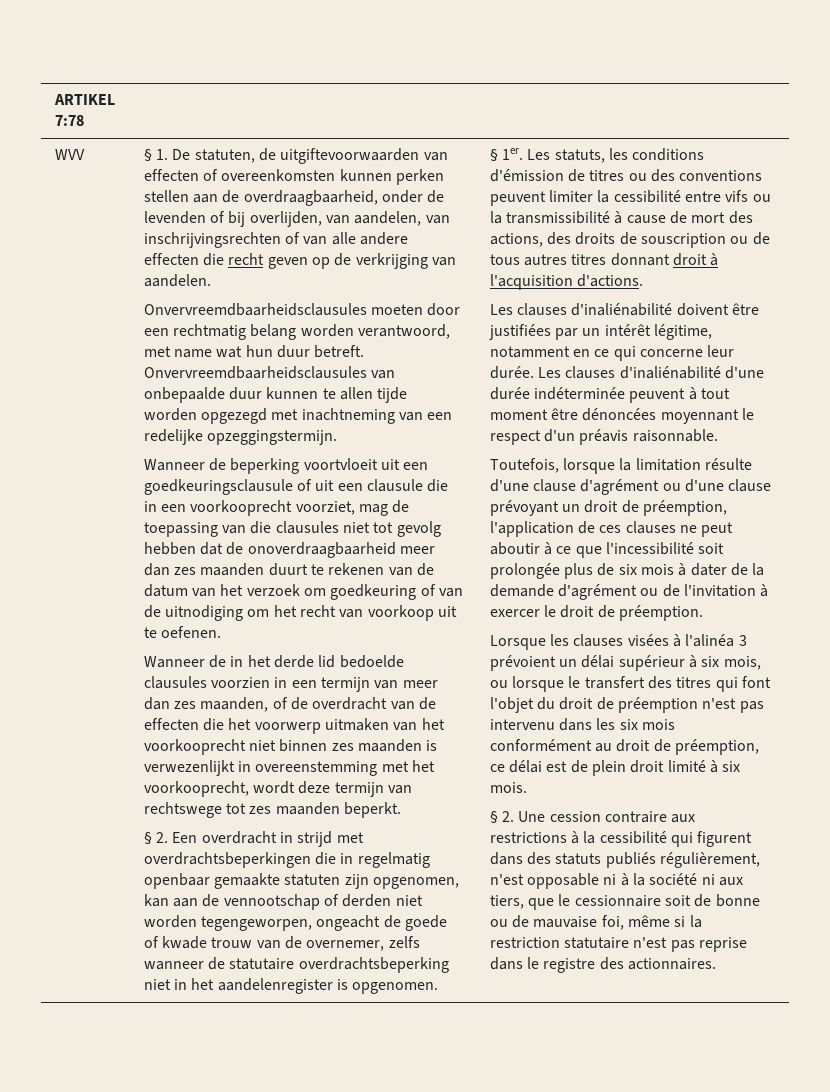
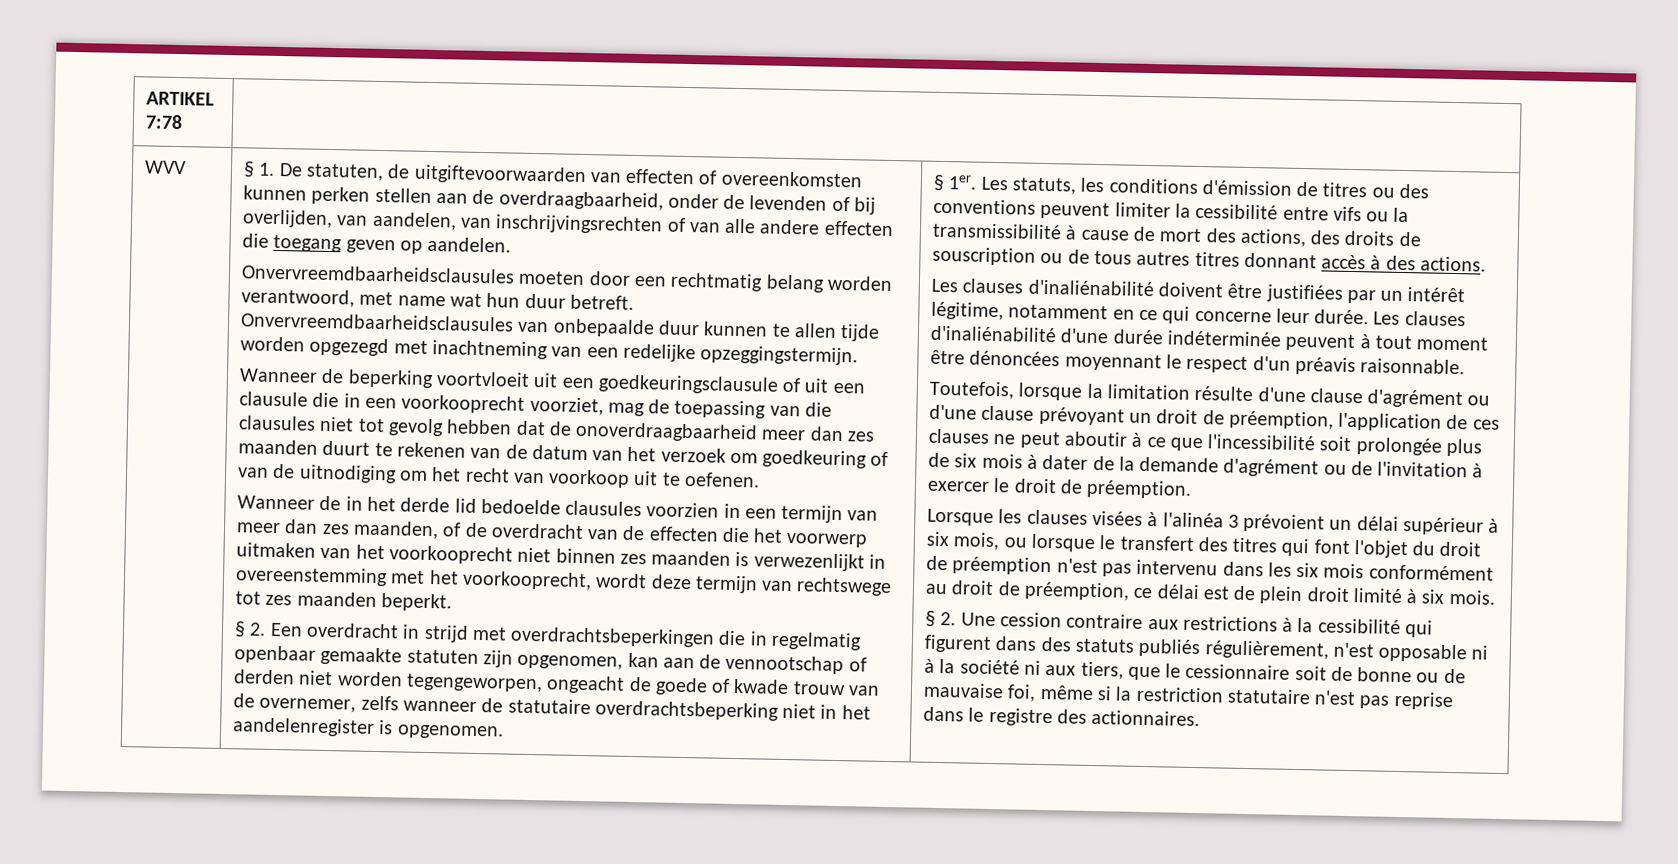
[228,253,265,265] recht -> [273,234,343,253] toegang
[334,253,457,269] de verkrijging van -> (423, 247) none
[673,253,719,266] [489,274,644,290] droit à l'acquisition d'actions. -> [1321,254,1486,272] accès à des actions.

